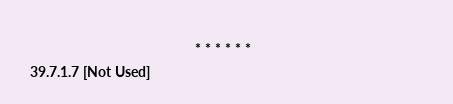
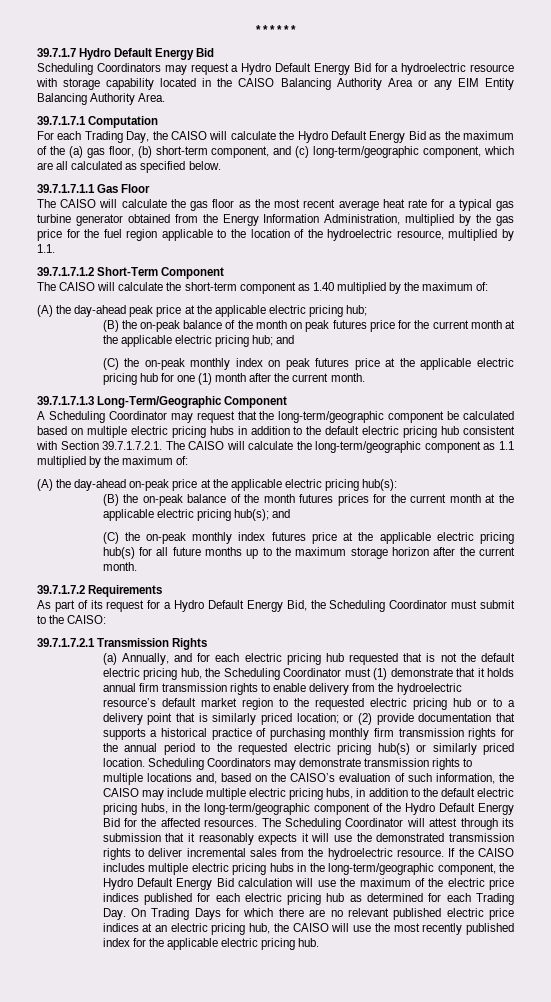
[83,66,150,80] [Not Used] -> [79,48,215,60] [37,63,514,75] [36,78,514,90] [37,93,166,105] [37,116,159,128] [37,131,514,143] [37,146,514,158] [37,161,221,173] [37,184,151,193] [37,199,515,211] [37,214,514,226] [37,229,514,241] [37,244,55,253] [37,267,225,279] [37,282,489,294] [37,305,368,317] [102,320,516,332] [102,335,295,347] [102,358,515,370] [102,373,365,385] [37,396,288,408] [37,411,514,423] [37,426,515,438] [36,441,514,453] [37,456,189,468] [37,479,398,491] [102,494,515,506] [102,509,290,521] [102,532,515,544] [102,547,515,559] [102,562,137,571] [37,585,163,597] [37,600,515,612] [37,615,107,624] [37,638,208,650] [102,653,516,665] [102,668,514,680] [102,683,462,695] [102,698,516,710] [102,713,515,725] [102,728,514,740] [102,743,514,755] [102,758,473,770] [102,773,514,785] [102,788,514,800] [102,803,514,815] [102,818,514,830] [102,833,515,845] [102,848,514,860] [102,863,514,875] [102,878,514,890] [102,893,514,905] [102,908,514,920] [102,923,514,935] [102,938,320,950] Hydro Default Energy Bid // Scheduling Coordinators may request a Hydro Default Energy Bid for a hydroelectric resource with storage capability located in the CAISO Balancing Authority Area or any EIM Entity Balancing Authority Area. // 39.7.1.7.1 Computation // For each Trading Day, the CAISO will calculate the Hydro Default Energy Bid as the maximum of the (a) gas floor, (b) short-term component, and (c) long-term/geographic component, which are all calculated as specified below. // 39.7.1.7.1.1 Gas Floor // The CAISO will calculate the gas floor as the most recent average heat rate for a typical gas turbine generator obtained from the Energy Information Administration, multiplied by the gas price for the fuel region applicable to the location of the hydroelectric resource, multiplied by 1.1. // 39.7.1.7.1.2 Short-Term Component // The CAISO will calculate the short-term component as 1.40 multiplied by the maximum of: // (A) the day-ahead peak price at the applicable electric pricing hub; // (B) the on-peak balance of the month on peak futures price for the current month at the applicable electric pricing hub; and // (C) the on-peak monthly index on peak futures price at the applicable electric pricing hub for one (1) month after the current month. // 39.7.1.7.1.3 Long-Term/Geographic Component // A Scheduling Coordinator may request that the long-term/geographic component be calculated based on multiple electric pricing hubs in addition to the default electric pricing hub consistent with Section 39.7.1.7.2.1. The CAISO will calculate the long-term/geographic component as 1.1 multiplied by the maximum of: // (A) the day-ahead on-peak price at the applicable electric pricing hub(s): // (B) the on-peak balance of the month futures prices for the current month at the applicable electric pricing hub(s); and // (C) the on-peak monthly index futures price at the applicable electric pricing hub(s) for all future months up to the maximum storage horizon after the current month. // 39.7.1.7.2 Requirements // As part of its request for a Hydro Default Energy Bid, the Scheduling Coordinator must submit to the CAISO: // 39.7.1.7.2.1 Transmission Rights // (a) Annually, and for each electric pricing hub requested that is not the default electric pricing hub, the Scheduling Coordinator must (1) demonstrate that it holds annual firm transmission rights to enable delivery from the hydroelectric resource’s default market region to the requested electric pricing hub or to a delivery point that is similarly priced location; or (2) provide documentation that supports a historical practice of purchasing monthly firm transmission rights for the annual period to the requested electric pricing hub(s) or similarly priced location. Scheduling Coordinators may demonstrate transmission rights to multiple locations and, based on the CAISO’s evaluation of such information, the CAISO may include multiple electric pricing hubs, in addition to the default electric pricing hubs, in the long-term/geographic component of the Hydro Default Energy Bid for the affected resources. The Scheduling Coordinator will attest through its submission that it reasonably expects it will use the demonstrated transmission rights to deliver incremental sales from the hydroelectric resource. If the CAISO includes multiple electric pricing hubs in the long-term/geographic component, the Hydro Default Energy Bid calculation will use the maximum of the electric price indices published for each electric pricing hub as determined for each Trading Day. On Trading Days for which there are no relevant published electric price indices at an electric pricing hub, the CAISO will use the most recently published index for the applicable electric pricing hub.

